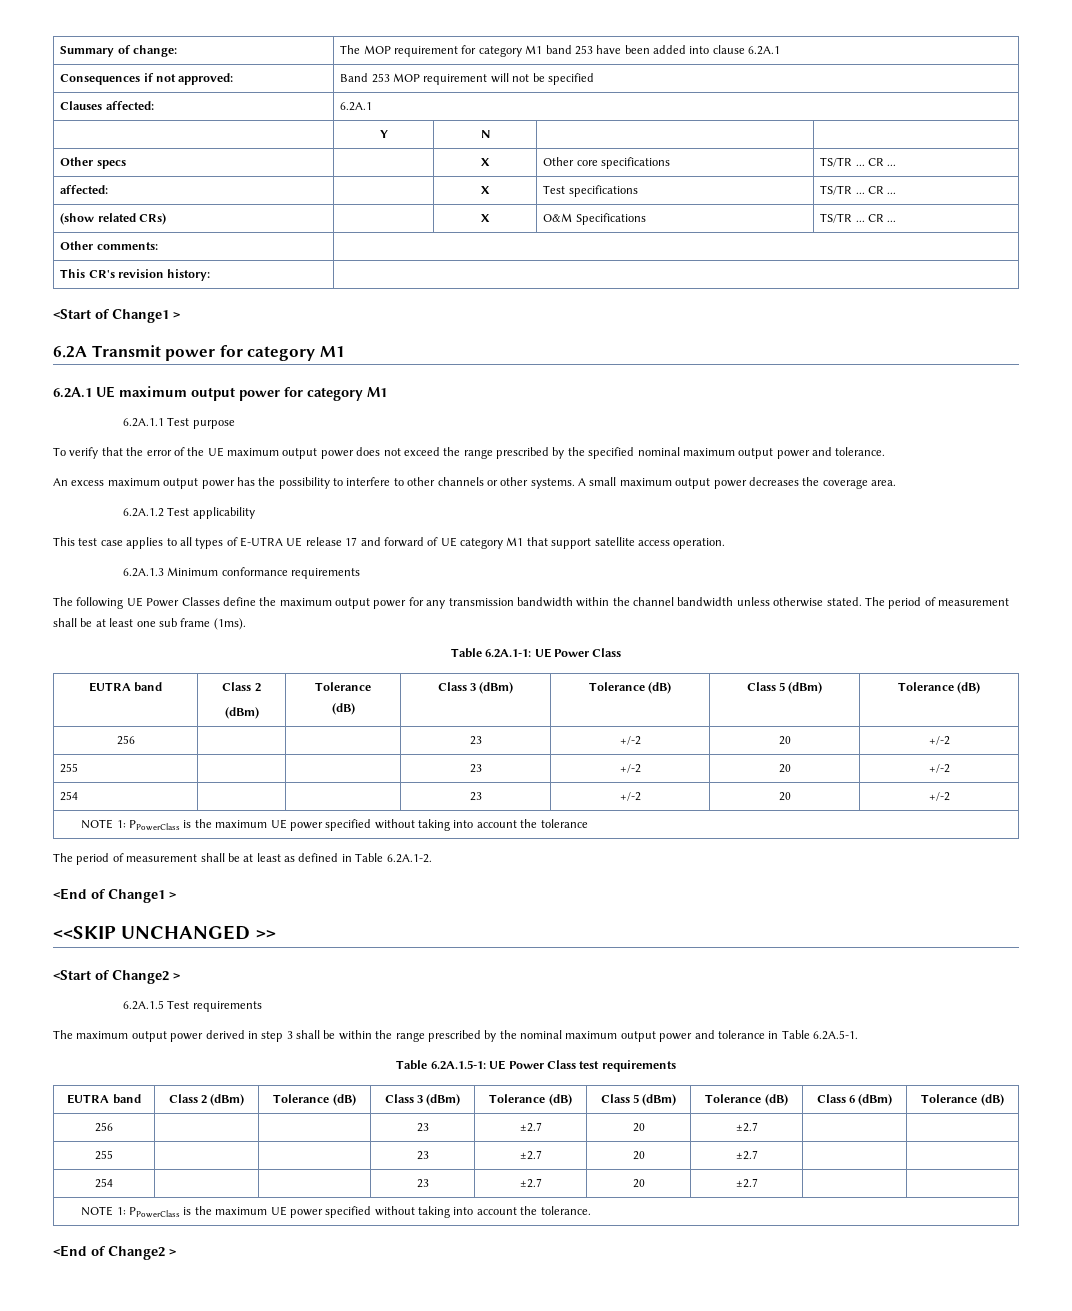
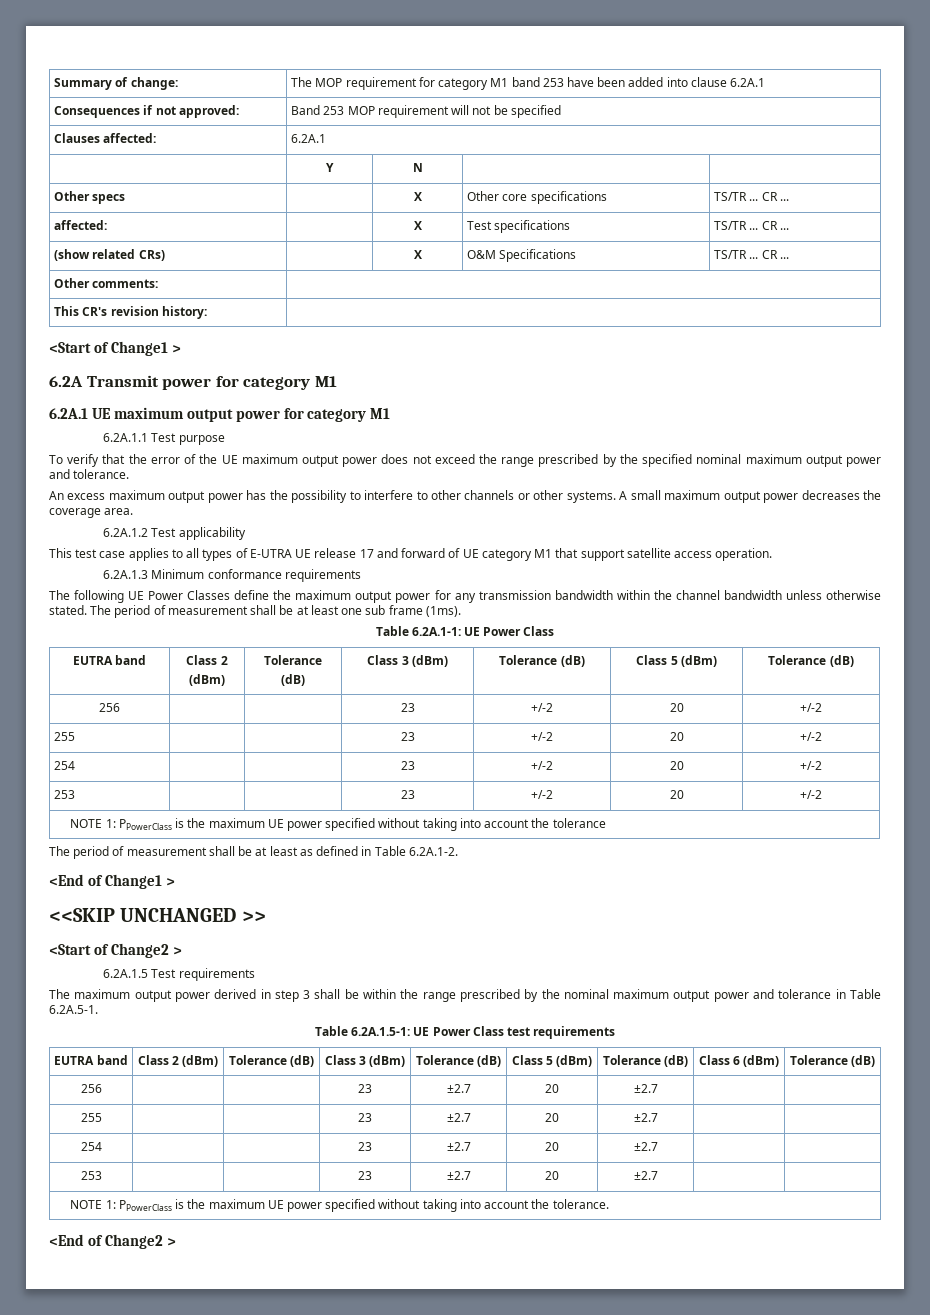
(950, 796) none -> [54,790,76,799] [400,790,415,799] [531,790,553,799] [669,790,684,799] [800,790,822,799] // 253 | | | 23 | +/-2 | 20 | +/-2
(758, 1183) none -> [80,1171,102,1180] [357,1171,372,1180] [446,1171,471,1180] [545,1171,559,1180] [633,1171,658,1180] // 253 | | | 23 | ±2.7 | 20 | ±2.7 | |

